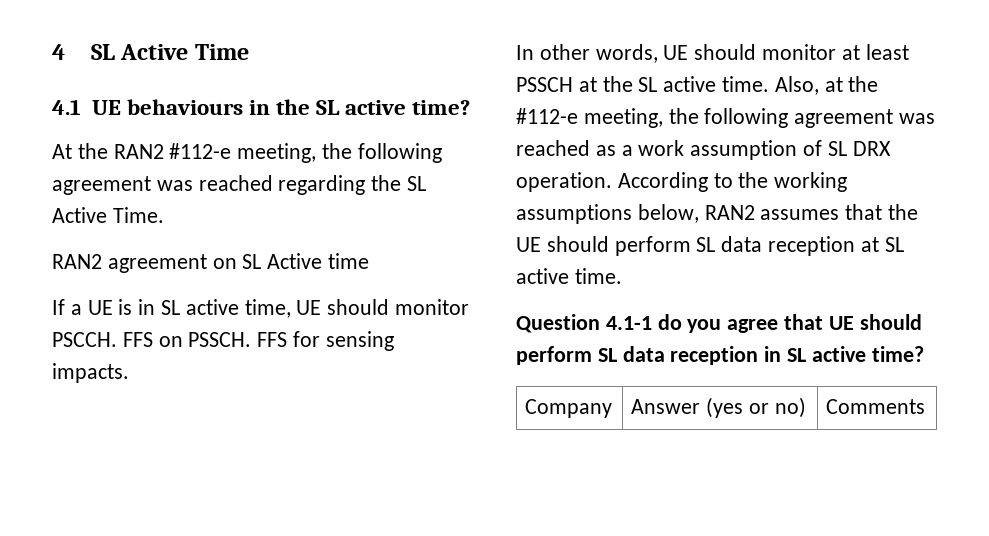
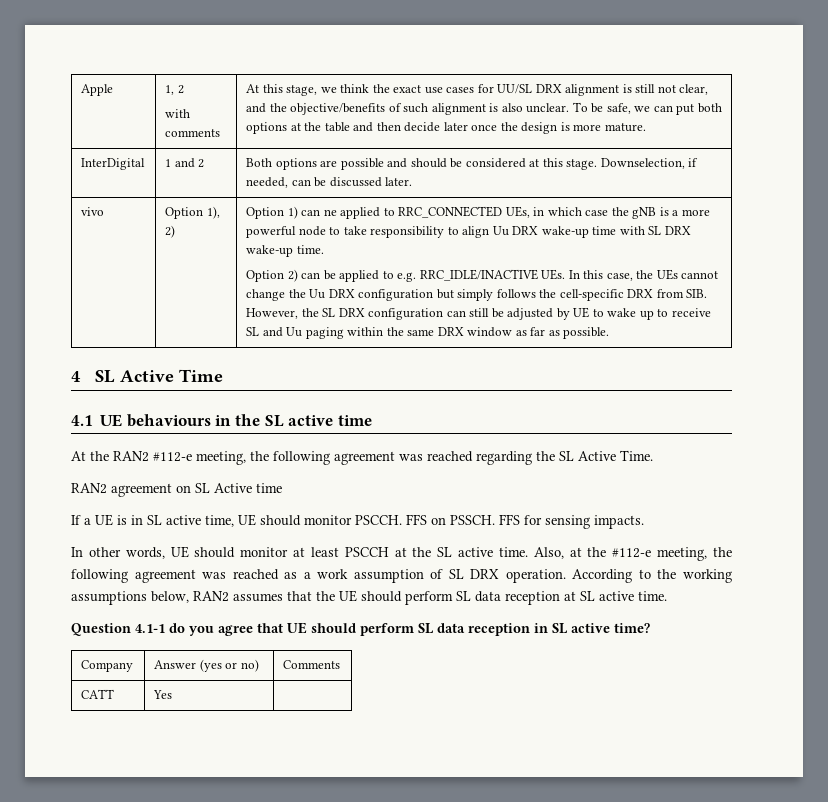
(52, 52) none -> [81,84,114,96] [165,85,184,95] [165,109,191,118] [165,129,221,137] [246,84,709,96] [246,102,722,115] [246,122,646,134] [81,158,146,170] [165,158,205,168] [246,158,699,170] [246,177,413,188] [81,207,105,216] [165,206,220,219] [165,225,176,238] [246,206,710,219] [246,226,691,238] [246,245,324,257] [246,269,719,282] [246,289,708,301] [246,307,711,320] [246,327,610,339] Apple | 1, 2 // with comments | At this stage, we think the exact use cases for UU/SL DRX alignment is still not clear, and the objective/benefits of such alignment is also unclear. To be safe, we can put both options at the table and then decide later once the design is more mature. // InterDigital | 1 and 2 | Both options are possible and should be considered at this stage. Downselection, if needed, can be discussed later. // vivo | Option 1), 2) | Option 1) can ne applied to RRC_CONNECTED UEs, in which case the gNB is a more powerful node to take responsibility to align Uu DRX wake-up time with SL DRX wake-up time. // Option 2) can be applied to e.g. RRC_IDLE/INACTIVE UEs. In this case, the UEs cannot change the Uu DRX configuration but simply follows the cell-specific DRX from SIB. However, the SL DRX configuration can still be adjusted by UE to wake up to receive SL and Uu paging within the same DRX window as far as possible. //
[412,100,471,115] time? -> [337,415,372,426] time
[516,77,573,92] PSSCH -> [344,547,389,557] PSCCH
(926, 406) none -> [81,689,115,699] [153,690,173,699] // CATT | Yes |

